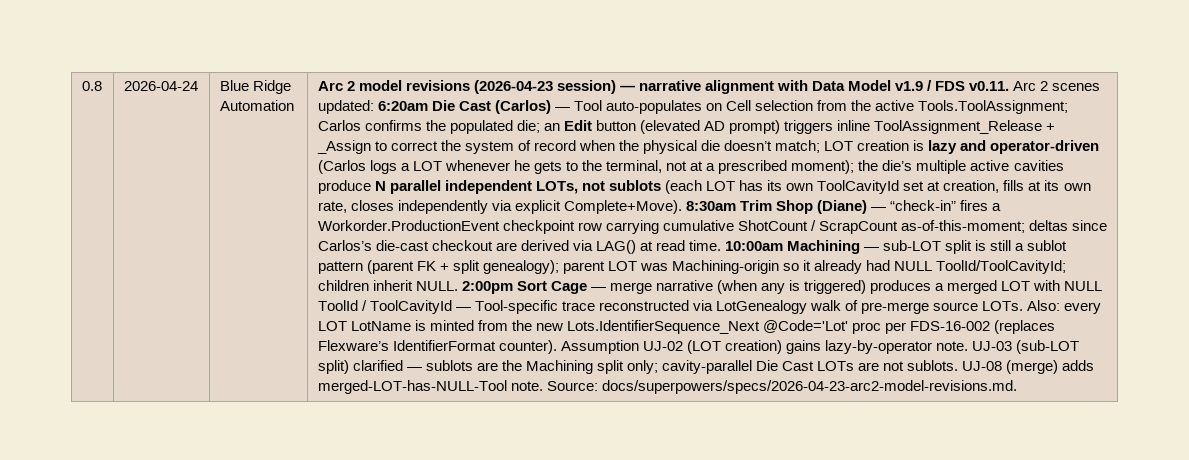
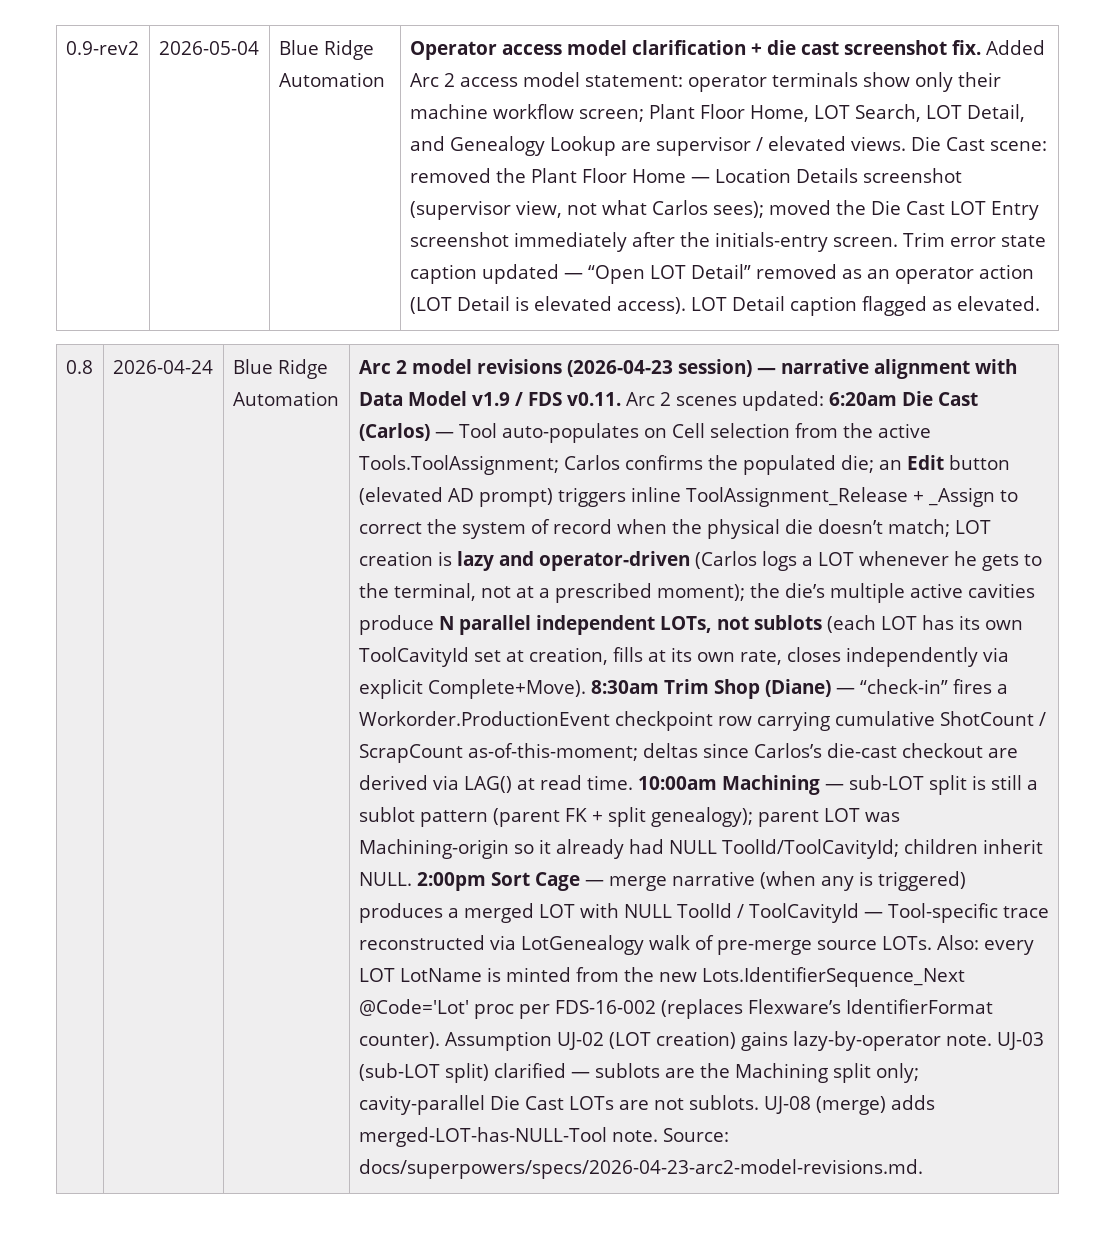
(81, 86) none -> [65,41,139,55] [158,41,259,55] [278,40,374,60] [278,72,385,87] [409,40,1045,60] [409,72,1001,92] [409,104,1025,122] [409,136,1047,156] [409,168,962,183] [409,200,1039,220] [409,232,1046,252] [409,264,1034,284] [409,296,1040,316] 0.9-rev2 | 2026-05-04 | Blue Ridge Automation | Operator access model clarification + die cast screenshot fix. Added Arc 2 access model statement: operator terminals show only their machine workflow screen; Plant Floor Home, LOT Search, LOT Detail, and Genealogy Lookup are supervisor / elevated views. Die Cast scene: removed the Plant Floor Home — Location Details screenshot (supervisor view, not what Carlos sees); moved the Die Cast LOT Entry screenshot immediately after the initials-entry screen. Trim error state caption updated — “Open LOT Detail” removed as an operator action (LOT Detail is elevated access). LOT Detail caption flagged as elevated. //

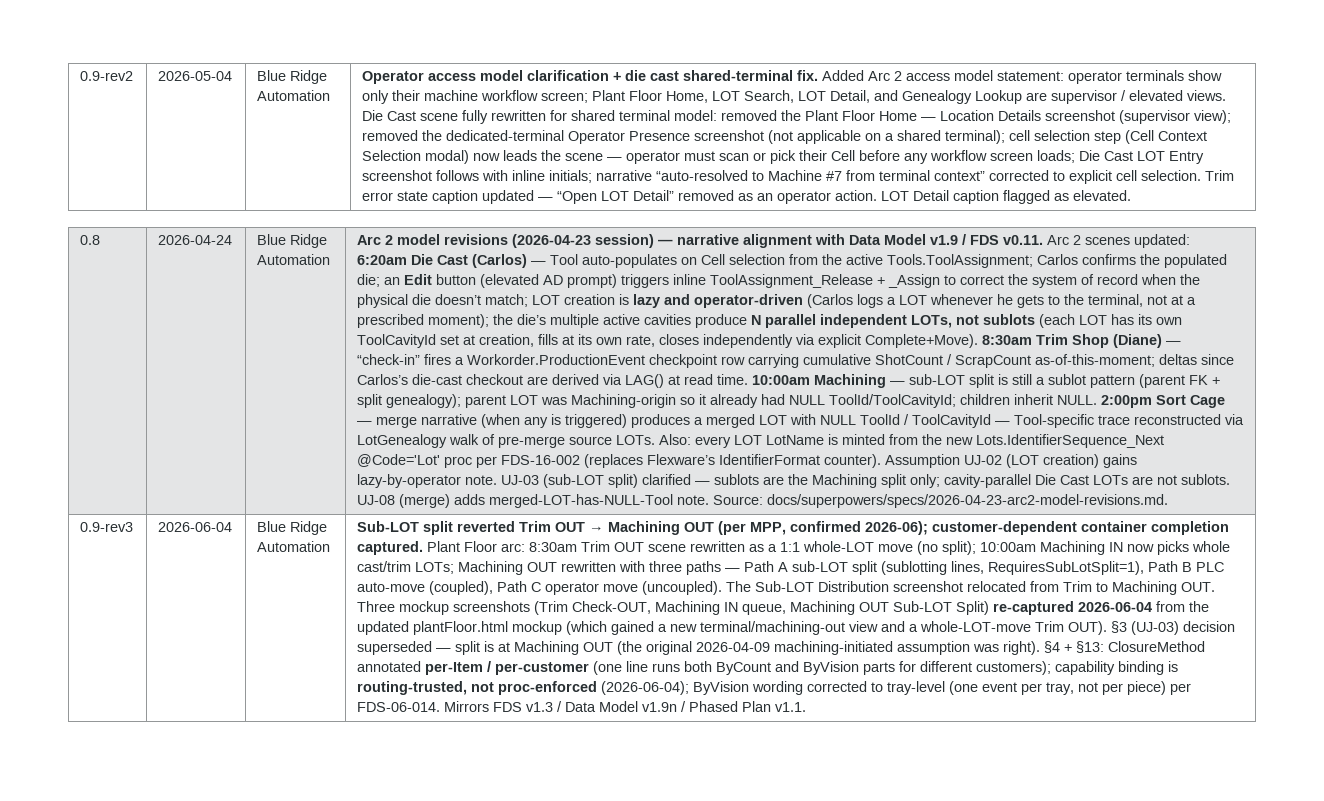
[843,40,947,55] screenshot -> [683,70,794,81] shared-terminal
[989,141,1047,151] scene: -> [420,110,718,124] scene fully rewritten for shared terminal model:
[515,200,866,218] view, not what Carlos sees); moved the -> [1194,110,1232,124] [362,130,1208,144] [362,150,1076,164] view); removed the dedicated-terminal Operator Presence screenshot (not applicable on a shared terminal); cell selection step (Cell Context Selection modal) now leads the scene — operator must scan or pick their Cell before any workflow screen loads;
[513,232,898,252] immediately after the initials-entry screen. -> [436,170,1202,184] follows with inline initials; narrative “auto-resolved to Machine #7 from terminal context” corrected to explicit cell selection.
[978,264,1034,279] [409,296,686,314] action (LOT Detail is elevated access). -> [835,190,878,201] action.
(923, 1169) none -> [80,522,134,532] [158,522,233,532] [257,521,328,535] [257,541,331,552] [357,521,1230,535] [357,541,1231,555] [357,561,1225,575] [357,581,1216,595] [357,601,1210,615] [357,621,1236,635] [357,641,1206,655] [357,661,1179,675] [357,681,1192,695] [357,701,807,712] // 0.9-rev3 | 2026-06-04 | Blue Ridge Automation | Sub-LOT split reverted Trim OUT → Machining OUT (per MPP, confirmed 2026-06); customer-dependent container completion captured. Plant Floor arc: 8:30am Trim OUT scene rewritten as a 1:1 whole-LOT move (no split); 10:00am Machining IN now picks whole cast/trim LOTs; Machining OUT rewritten with three paths — Path A sub-LOT split (sublotting lines, RequiresSubLotSplit=1), Path B PLC auto-move (coupled), Path C operator move (uncoupled). The Sub-LOT Distribution screenshot relocated from Trim to Machining OUT. Three mockup screenshots (Trim Check-OUT, Machining IN queue, Machining OUT Sub-LOT Split) re-captured 2026-06-04 from the updated plantFloor.html mockup (which gained a new terminal/machining-out view and a whole-LOT-move Trim OUT). §3 (UJ-03) decision superseded — split is at Machining OUT (the original 2026-04-09 machining-initiated assumption was right). §4 + §13: ClosureMethod annotated per-Item / per-customer (one line runs both ByCount and ByVision parts for different customers); capability binding is routing-trusted, not proc-enforced (2026-06-04); ByVision wording corrected to tray-level (one event per tray, not per piece) per FDS-06-014. Mirrors FDS v1.3 / Data Model v1.9n / Phased Plan v1.1.

